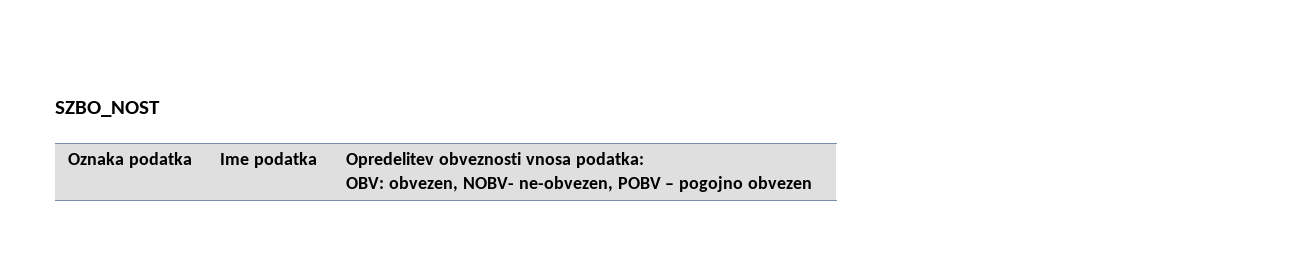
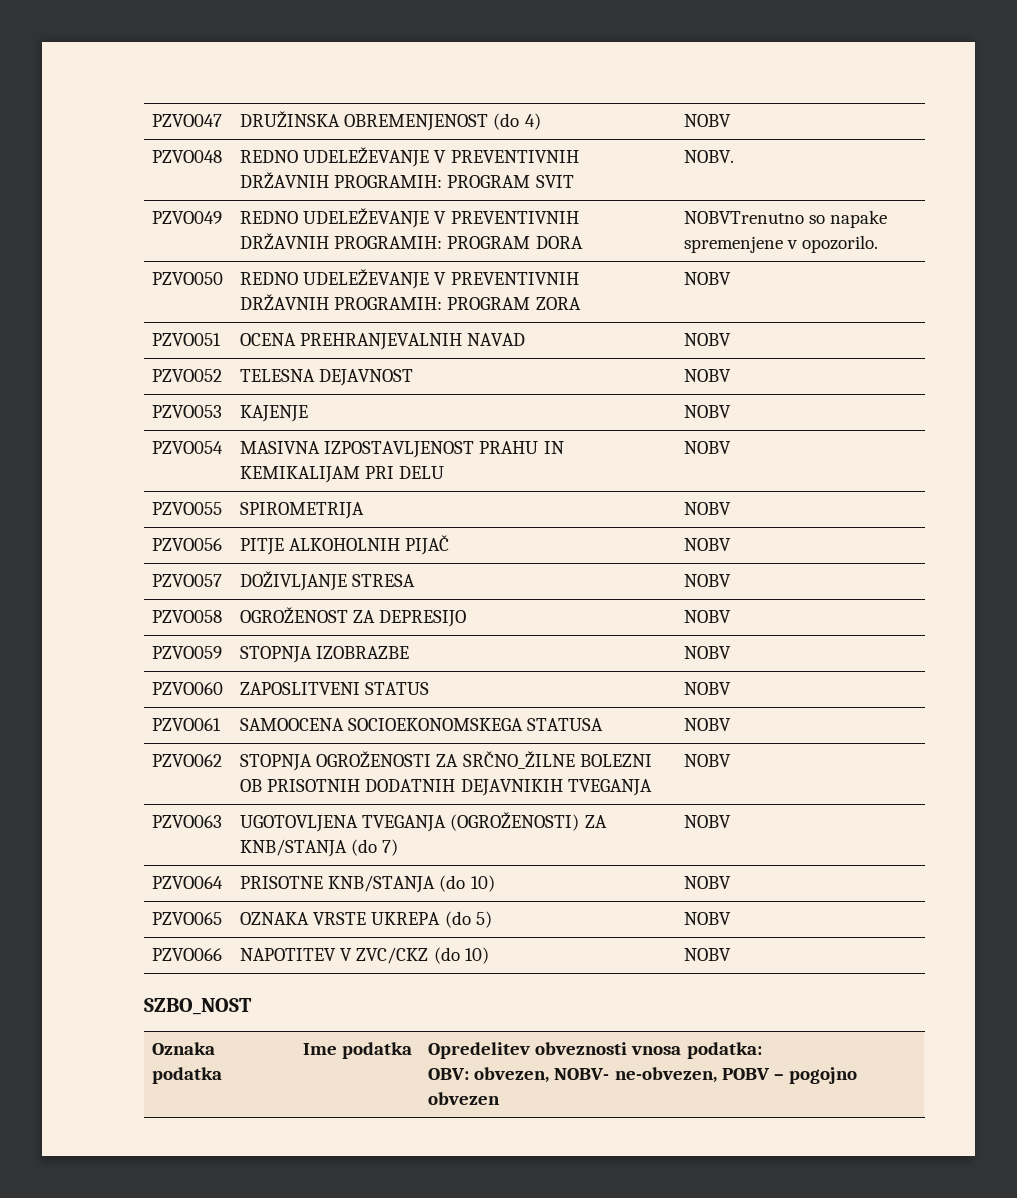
(55, 109) none -> [152,114,223,127] [240,111,541,131] [684,114,732,127] [152,150,223,163] [240,147,579,167] [240,172,574,188] [684,150,735,163] [152,211,223,224] [240,208,579,228] [240,233,583,249] [684,210,888,228] [684,235,879,253] [152,272,224,285] [240,269,579,289] [240,294,581,310] [684,272,732,285] [152,333,222,346] [240,333,526,350] [684,333,732,346] [152,369,223,382] [240,369,414,386] [684,369,732,382] [152,405,223,418] [240,405,309,422] [684,405,732,418] [152,441,224,454] [240,441,564,458] [240,466,445,483] [684,441,732,454] [152,502,223,515] [240,502,365,519] [684,502,732,515] [152,538,223,551] [240,535,450,555] [684,538,732,551] [152,574,223,587] [240,571,416,591] [684,574,732,587] [152,610,223,623] [240,607,467,627] [684,610,732,623] [152,646,223,659] [240,646,410,663] [684,646,732,659] [152,682,224,695] [240,682,430,695] [684,682,732,695] [152,718,222,731] [240,718,604,731] [684,718,732,731] [152,754,223,767] [240,751,652,771] [240,779,652,796] [684,754,732,767] [152,815,223,828] [240,812,607,832] [240,839,399,857] [684,815,732,828] [152,876,224,889] [240,875,495,893] [684,876,732,889] [152,912,223,925] [240,911,492,928] [684,912,732,925] [152,948,223,961] [240,947,489,964] [684,948,732,961] PZVO047 | DRUŽINSKA OBREMENJENOST (do 4) | NOBV // PZVO048 | REDNO UDELEŽEVANJE V PREVENTIVNIH DRŽAVNIH PROGRAMIH: PROGRAM SVIT | NOBV. // PZVO049 | REDNO UDELEŽEVANJE V PREVENTIVNIH DRŽAVNIH PROGRAMIH: PROGRAM DORA | NOBVTrenutno so napake spremenjene v opozorilo. // PZVO050 | REDNO UDELEŽEVANJE V PREVENTIVNIH DRŽAVNIH PROGRAMIH: PROGRAM ZORA | NOBV // PZVO051 | OCENA PREHRANJEVALNIH NAVAD | NOBV // PZVO052 | TELESNA DEJAVNOST | NOBV // PZVO053 | KAJENJE | NOBV // PZVO054 | MASIVNA IZPOSTAVLJENOST PRAHU IN KEMIKALIJAM PRI DELU | NOBV // PZVO055 | SPIROMETRIJA | NOBV // PZVO056 | PITJE ALKOHOLNIH PIJAČ | NOBV // PZVO057 | DOŽIVLJANJE STRESA | NOBV // PZVO058 | OGROŽENOST ZA DEPRESIJO | NOBV // PZVO059 | STOPNJA IZOBRAZBE | NOBV // PZVO060 | ZAPOSLITVENI STATUS | NOBV // PZVO061 | SAMOOCENA SOCIOEKONOMSKEGA STATUSA | NOBV // PZVO062 | STOPNJA OGROŽENOSTI ZA SRČNO_ŽILNE BOLEZNI OB PRISOTNIH DODATNIH DEJAVNIKIH TVEGANJA | NOBV // PZVO063 | UGOTOVLJENA TVEGANJA (OGROŽENOSTI) ZA KNB/STANJA (do 7) | NOBV // PZVO064 | PRISOTNE KNB/STANJA (do 10) | NOBV // PZVO065 | OZNAKA VRSTE UKREPA (do 5) | NOBV // PZVO066 | NAPOTITEV V ZVC/CKZ (do 10) | NOBV //

